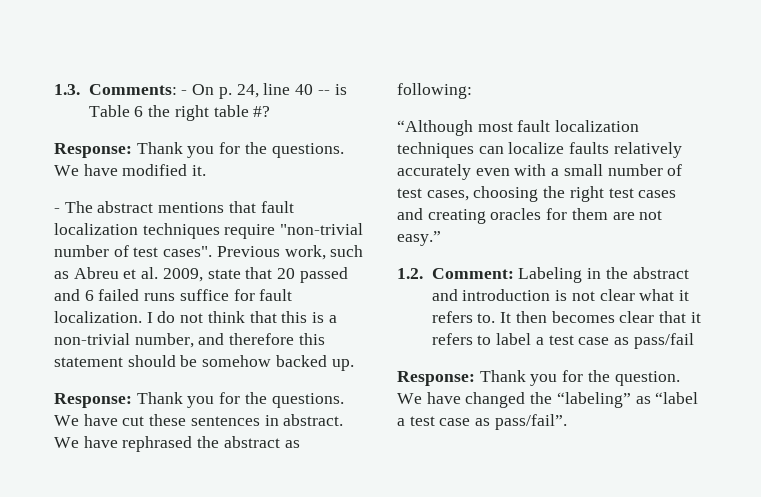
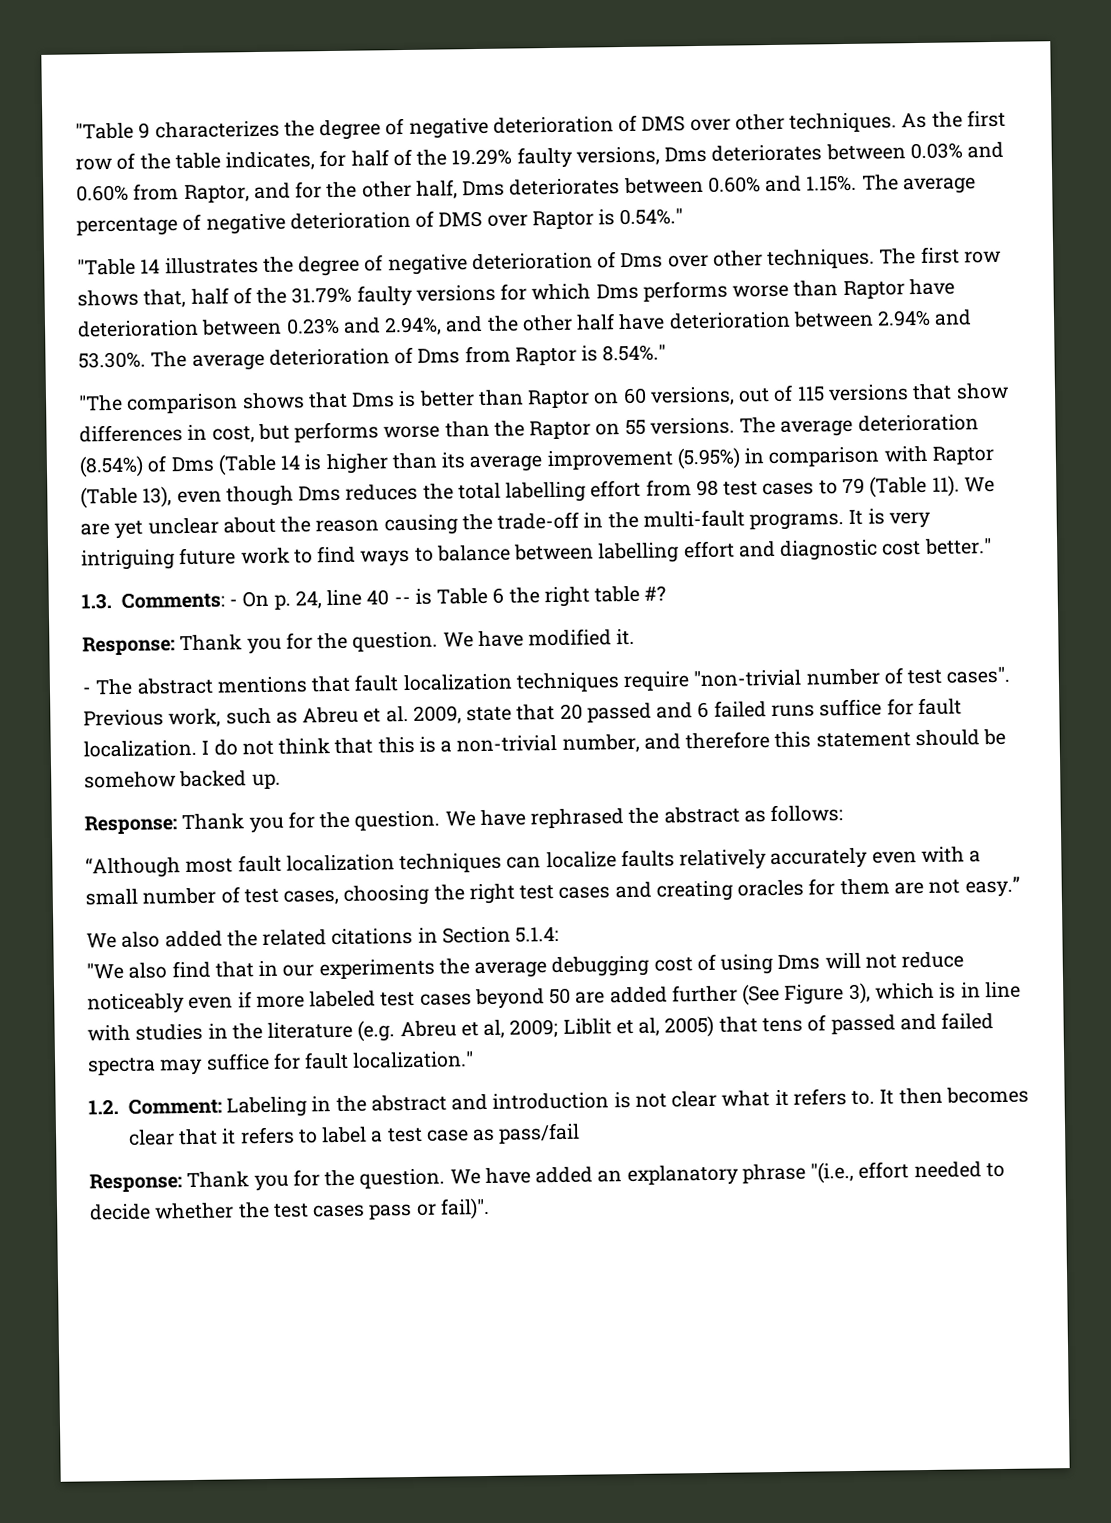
(54, 89) none -> [75,109,1006,141] [75,141,1005,171] [76,174,976,204] [76,208,684,237] [77,246,1001,277] [77,278,955,308] [77,309,973,338] [78,344,667,371] [78,382,1009,414] [79,414,979,443] [79,445,994,478] [80,475,995,509] [80,508,931,539] [81,538,992,571] "Table 9 characterizes the degree of negative deterioration of DMS over other techniques. As the first row of the table indicates, for half of the 19.29% faulty versions, Dms deteriorates between 0.03% and 0.60% from Raptor, and for the other half, Dms deteriorates between 0.60% and 1.15%. The average percentage of negative deterioration of DMS over Raptor is 0.54%." // "Table 14 illustrates the degree of negative deterioration of Dms over other techniques. The first row shows that, half of the 31.79% faulty versions for which Dms performs worse than Raptor have deterioration between 0.23% and 2.94%, and the other half have deterioration between 2.94% and 53.30%. The average deterioration of Dms from Raptor is 8.54%." // "The comparison shows that Dms is better than Raptor on 60 versions, out of 115 versions that show differences in cost, but performs worse than the Raptor on 55 versions. The average deterioration (8.54%) of Dms (Table 14 is higher than its average improvement (5.95%) in comparison with Raptor (Table 13), even though Dms reduces the total labelling effort from 98 test cases to 79 (Table 11). We are yet unclear about the reason causing the trade-off in the multi-fault programs. It is very intriguing future work to find ways to balance between labelling effort and diagnostic cost better." //
[271,143,344,158] questions. -> [352,631,439,652] question.
[271,393,344,408] [54,414,344,426] questions. We have cut these sentences in abstract. -> [354,810,441,831] question.
[397,83,472,99] following: -> [770,804,844,823] follows:
(441, 238) none -> [86,926,560,949] [86,951,965,980] [87,981,1021,1015] [87,1012,995,1042] [87,1051,475,1076] // We also added the related citations in Section 5.1.4: // "We also find that in our experiments the average debugging cost of using Dms will not reduce noticeably even if more labeled test cases beyond 50 are added further (See Figure 3), which is in line with studies in the literature (e.g. Abreu et al, 2009; Liblit et al, 2005) that tens of passed and failed spectra may suffice for fault localization."
[465,392,699,408] [397,414,567,430] changed the “labeling” as “label a test case as pass/fail”. -> [535,1161,1005,1187] [89,1197,490,1221] added an explanatory phrase "(i.e., effort needed to decide whether the test cases pass or fail)".

